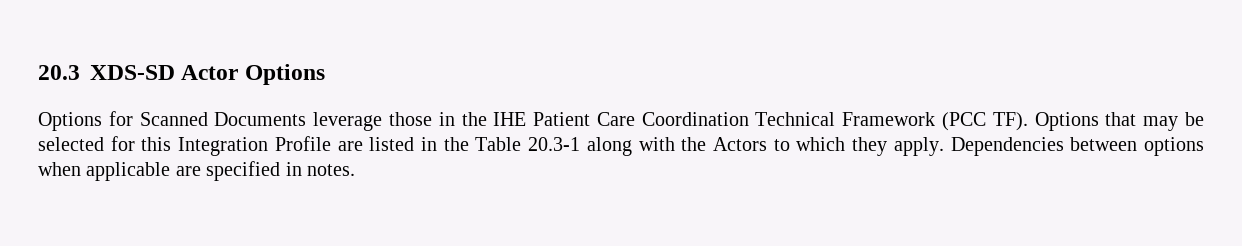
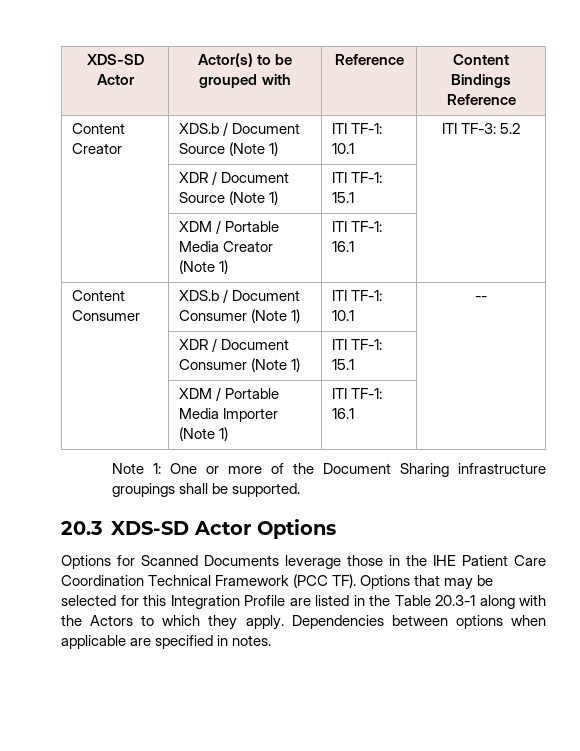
(38, 72) none -> [86,54,144,65] [96,74,135,85] [197,53,293,67] [199,74,291,88] [334,54,404,65] [453,54,509,65] [451,74,511,88] [446,94,516,105] [72,123,126,134] [72,143,123,154] [179,122,301,136] [179,142,279,156] [332,123,383,134] [332,143,355,154] [441,123,521,134] [179,171,290,185] [179,191,279,205] [332,172,383,183] [332,192,355,203] [179,220,280,234] [179,241,274,252] [179,260,229,274] [332,221,383,232] [332,241,355,252] [72,290,126,301] [72,310,141,321] [179,289,301,303] [179,309,301,323] [332,290,383,301] [332,310,355,321] [475,296,487,301] [179,338,290,352] [179,358,301,372] [332,339,383,350] [332,359,355,370] [179,387,280,401] [179,408,279,422] [179,427,229,441] [332,388,383,399] [332,408,355,419] [111,463,546,477] [111,483,300,497] XDS-SD Actor | Actor(s) to be grouped with | Reference | Content Bindings Reference // Content Creator | XDS.b / Document Source (Note 1) | ITI TF-1: 10.1 | ITI TF-3: 5.2 // | XDR / Document Source (Note 1) | ITI TF-1: 15.1 | // | XDM / Portable Media Creator (Note 1) | ITI TF-1: 16.1 | // Content Consumer | XDS.b / Document Consumer (Note 1) | ITI TF-1: 10.1 | -- // | XDR / Document Consumer (Note 1) | ITI TF-1: 15.1 | // | XDM / Portable Media Importer (Note 1) | ITI TF-1: 16.1 | // Note 1: One or more of the Document Sharing infrastructure groupings shall be supported. //

